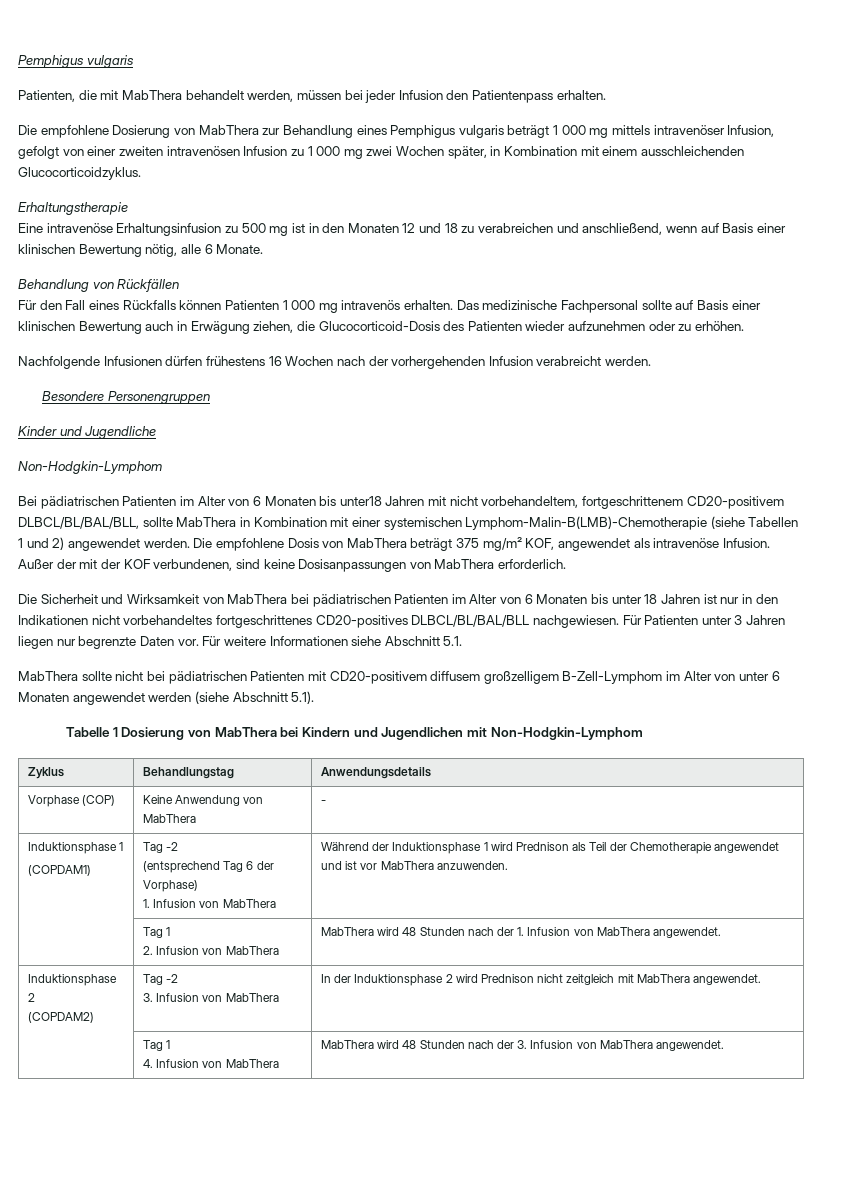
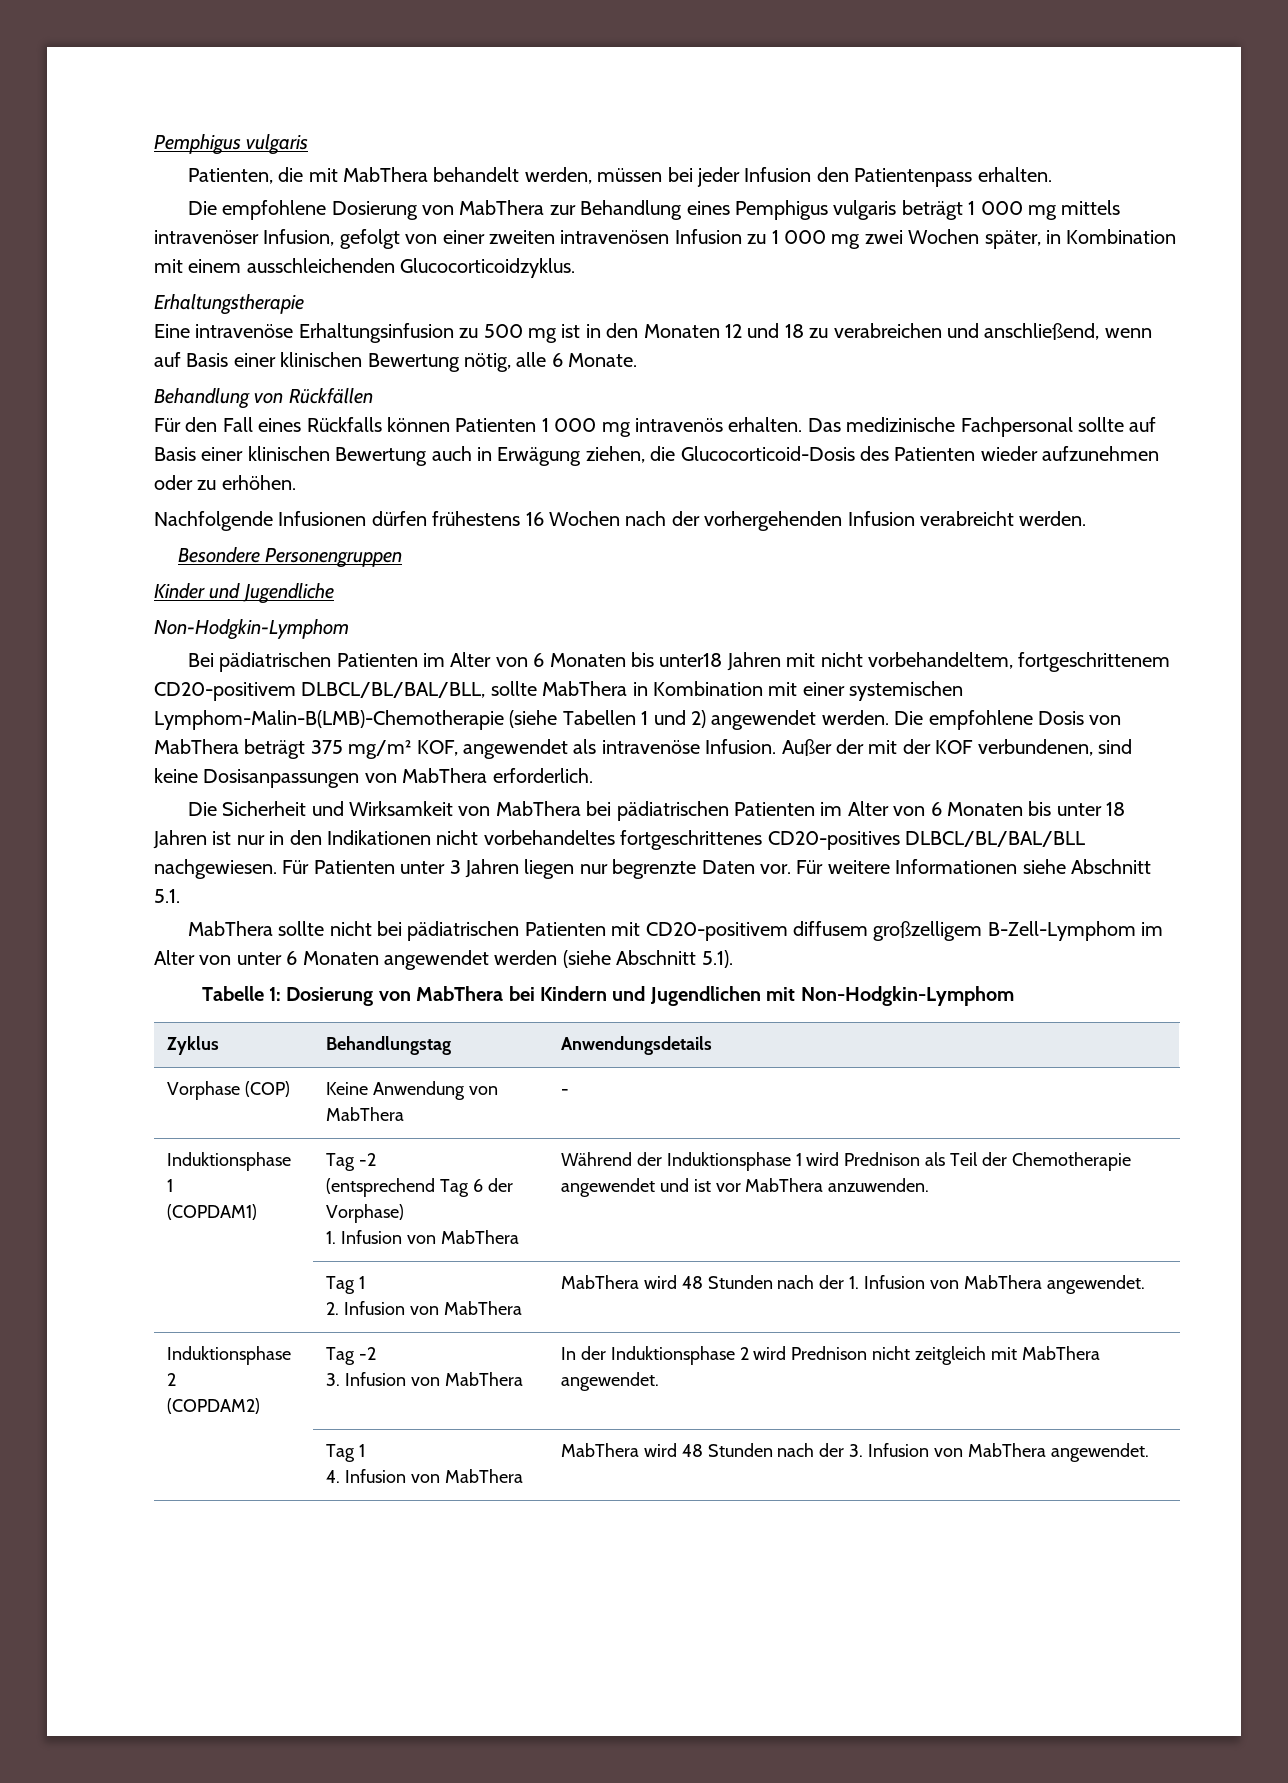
[112,727,118,737] 1 -> [269,987,282,1001] 1:

